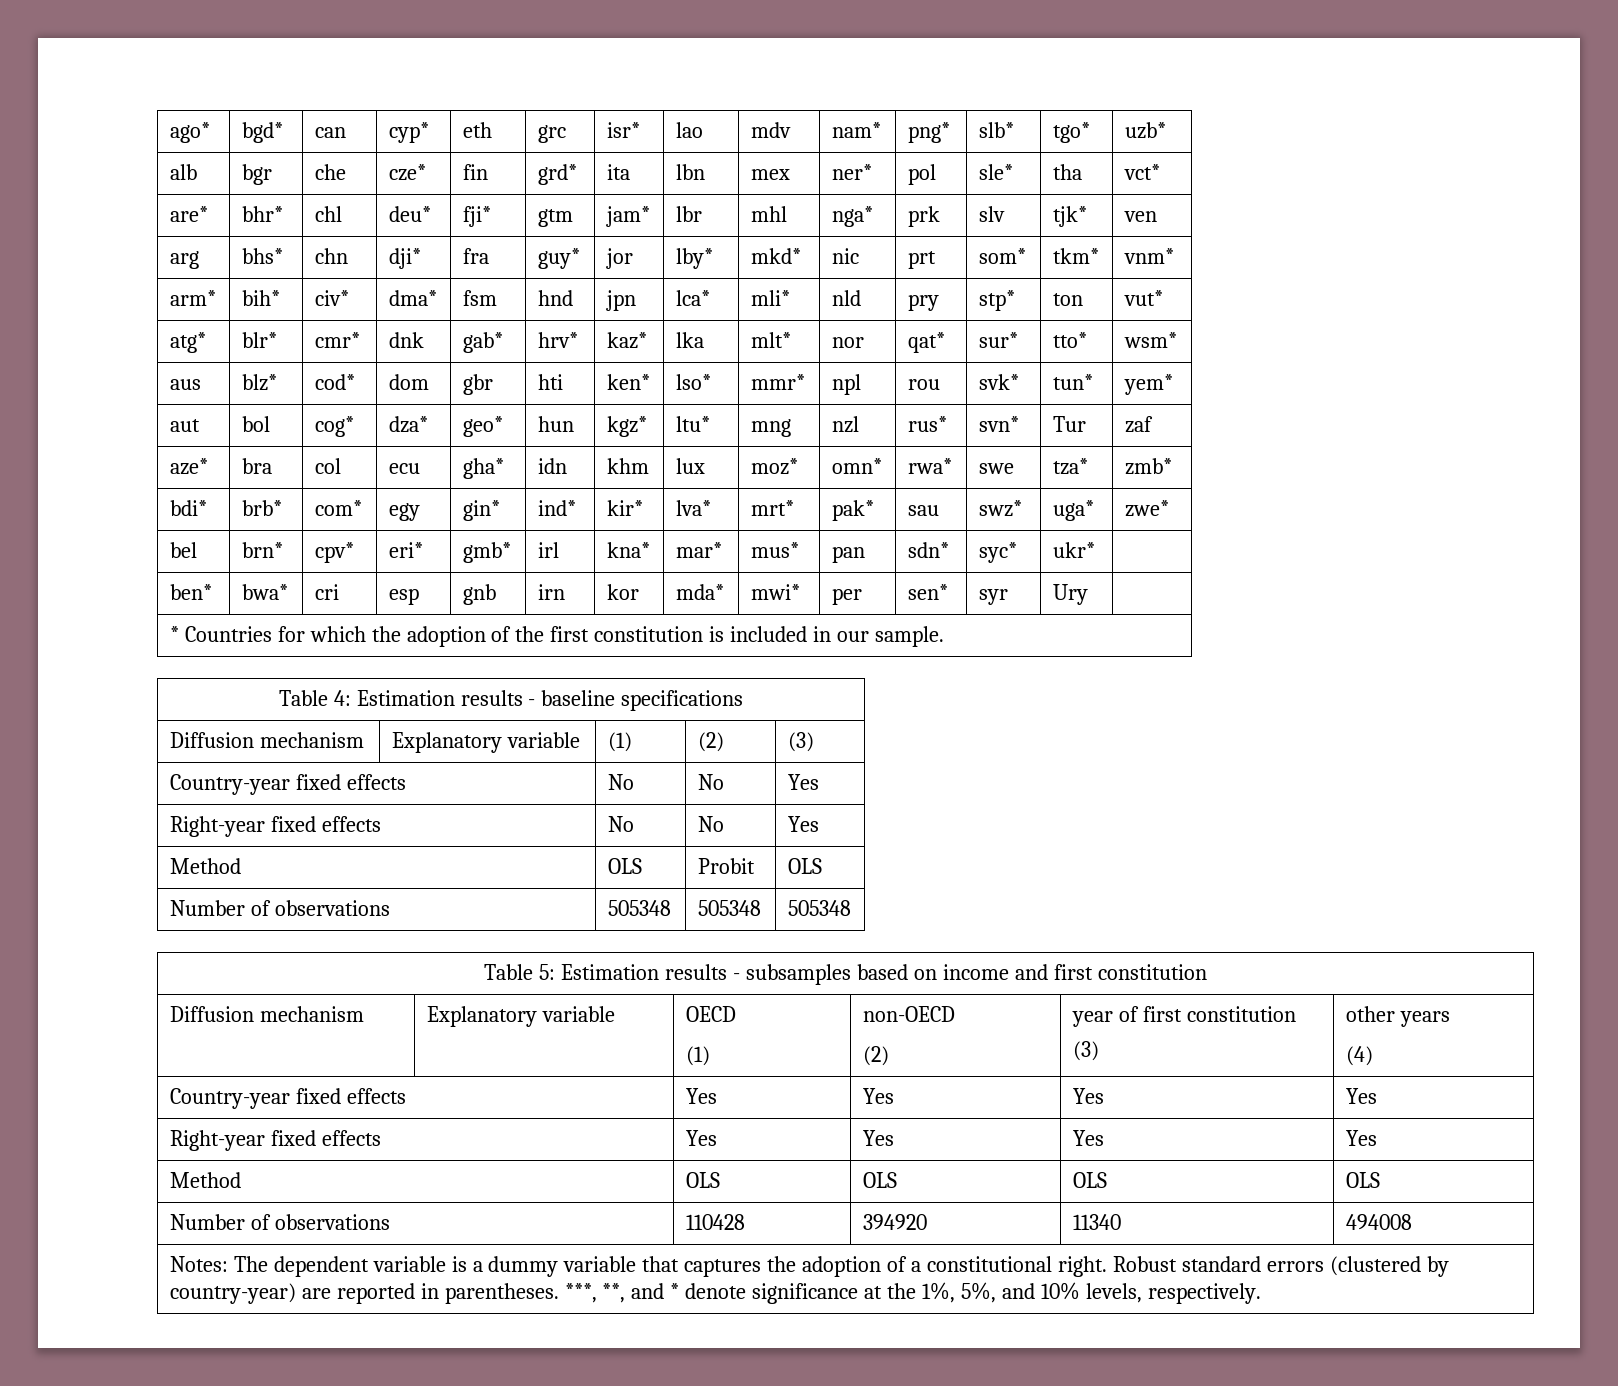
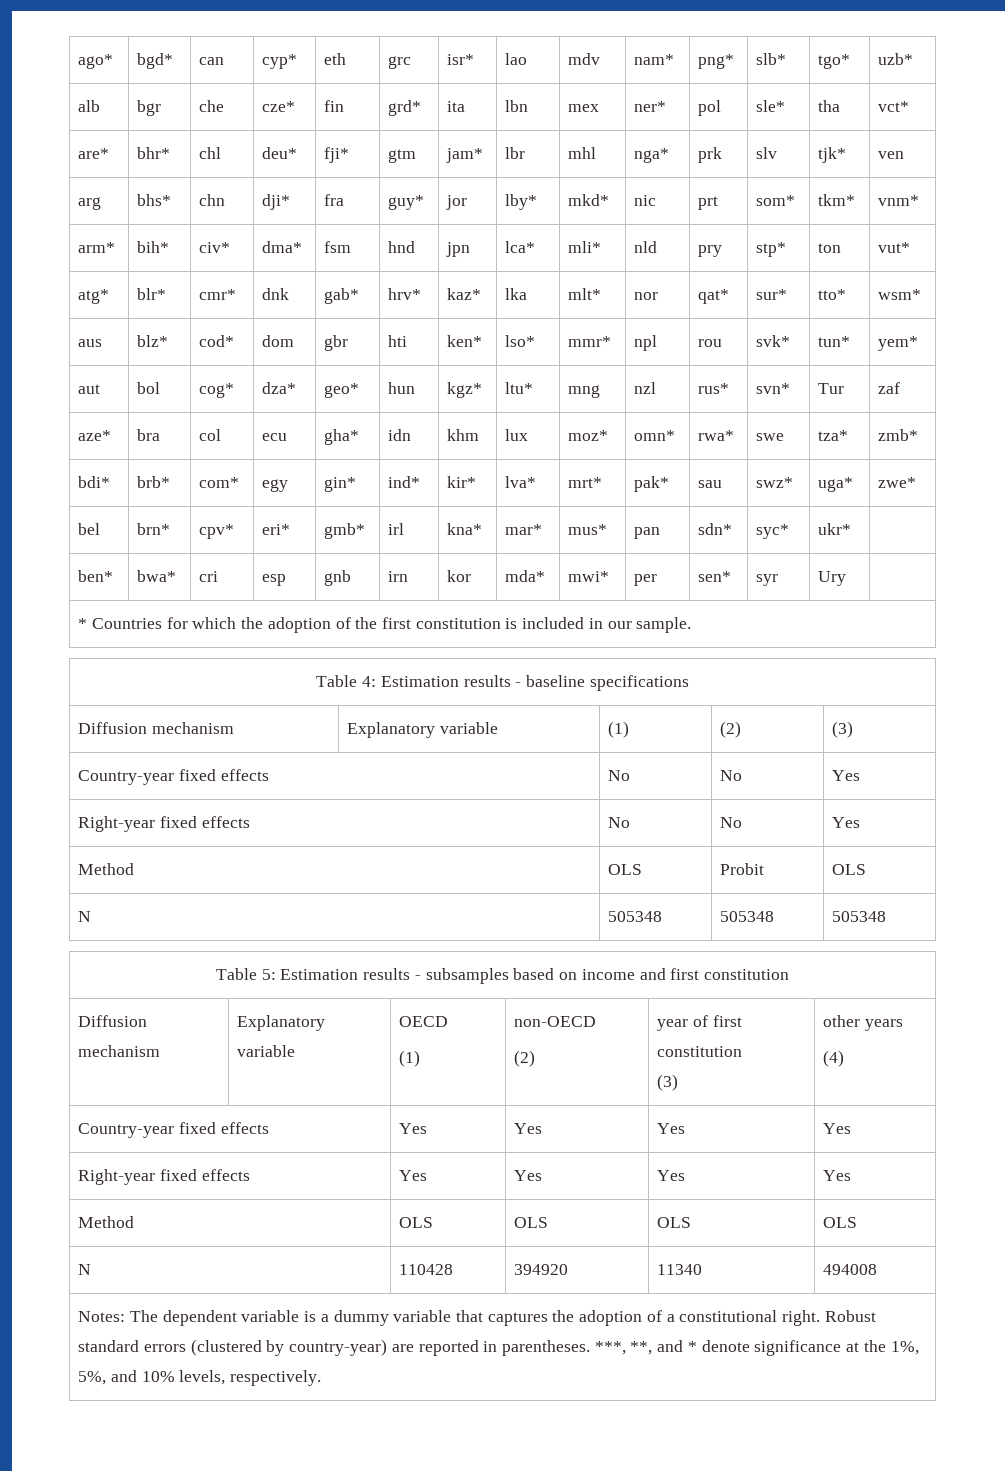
[169,900,390,916] Number of observations -> [78,911,92,922] N
[169,1214,390,1230] Number of observations -> [78,1264,92,1275] N

